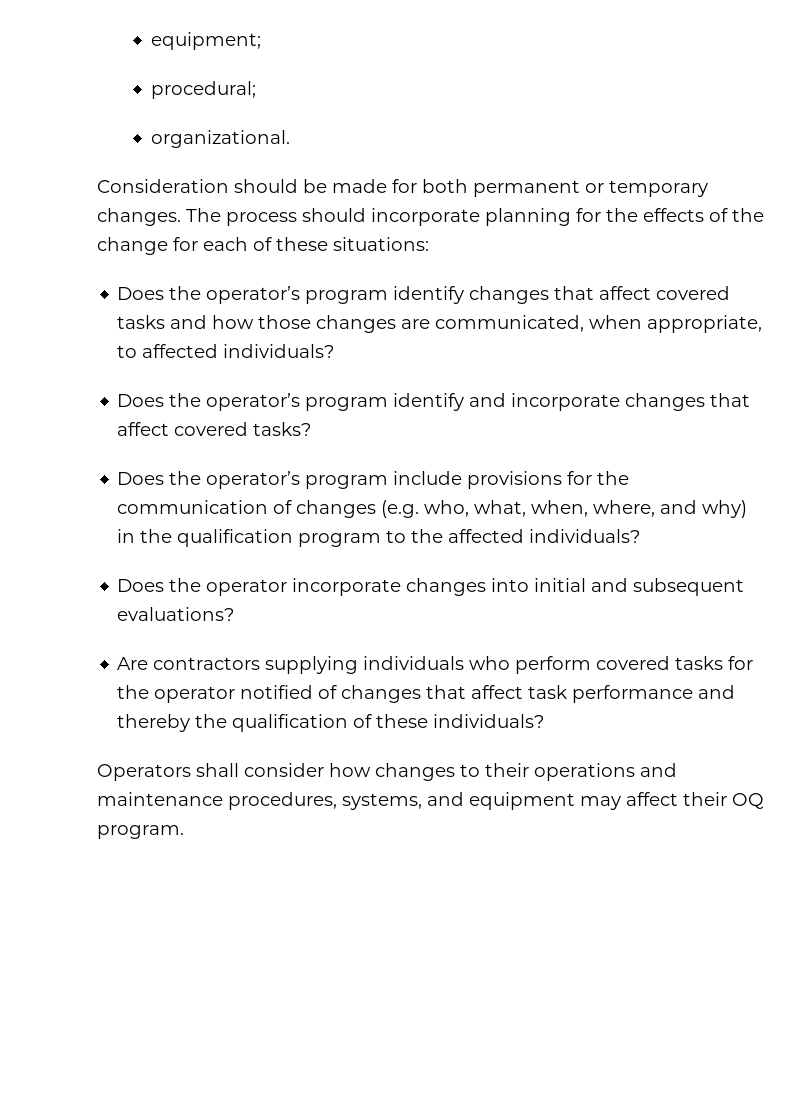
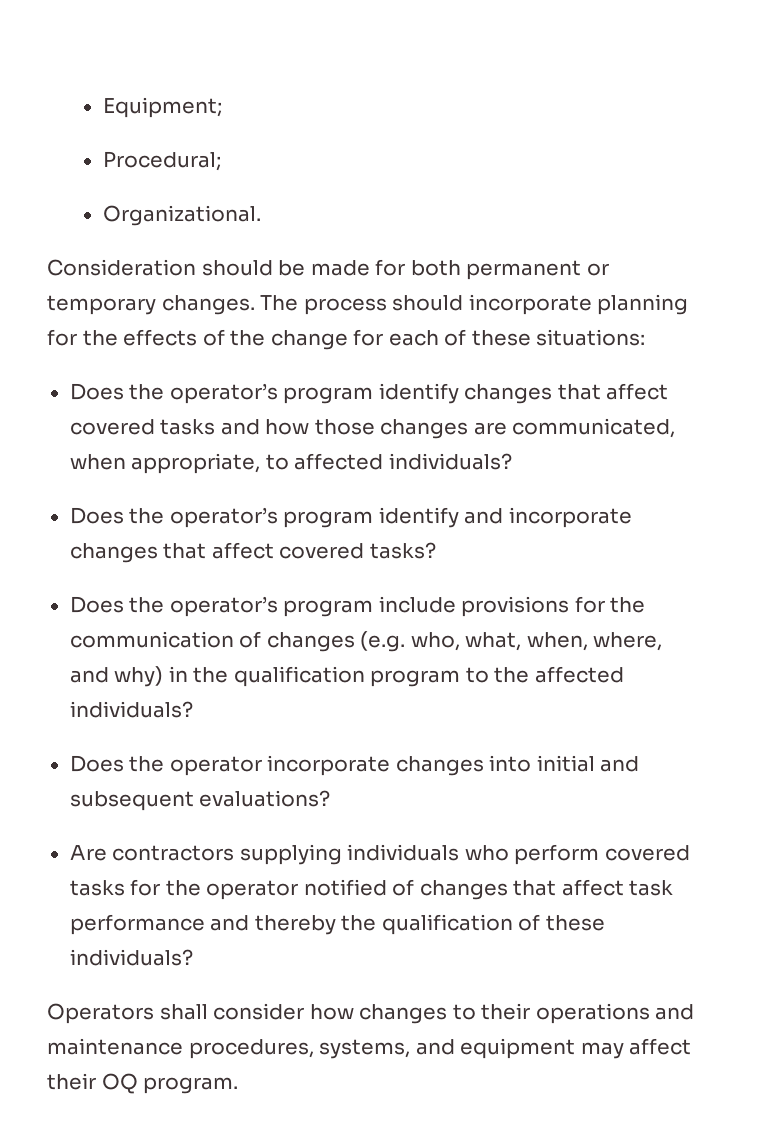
[150,32,261,50] [150,81,256,99] [150,130,290,148] equipment; // procedural; // organizational. -> [102,97,222,118] [102,151,221,171] [102,205,261,226] Equipment; // Procedural; // Organizational.

